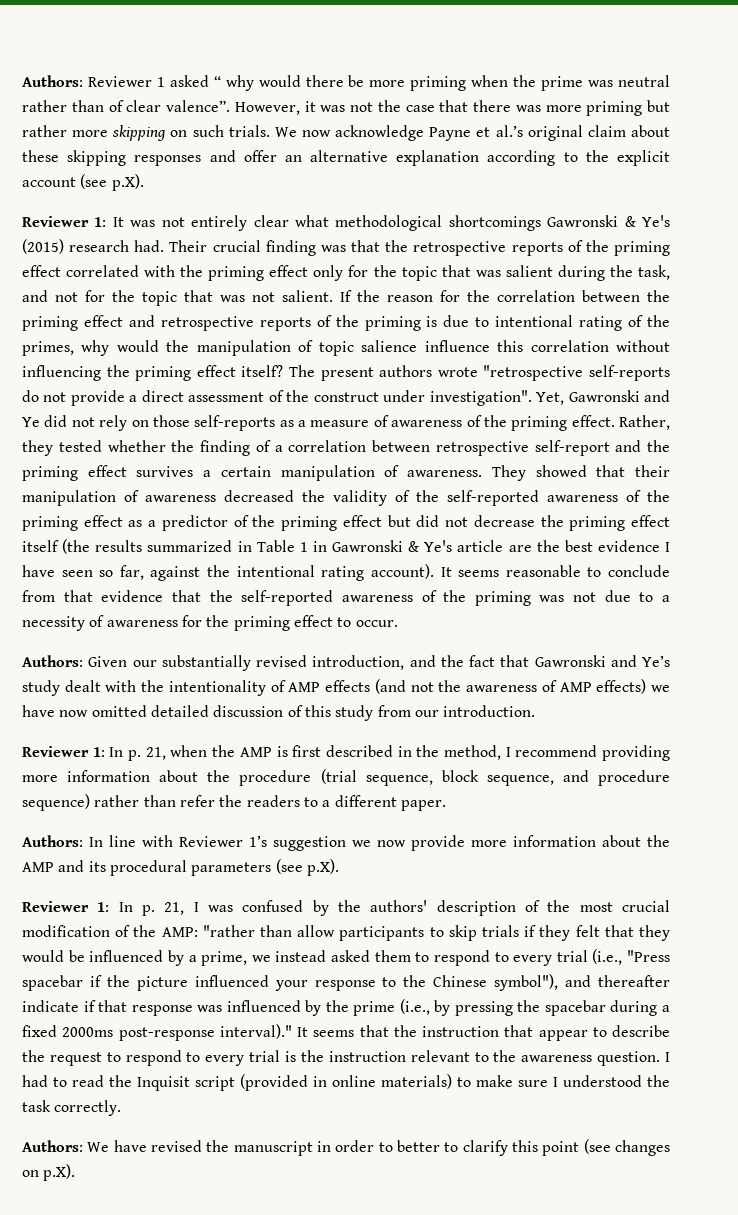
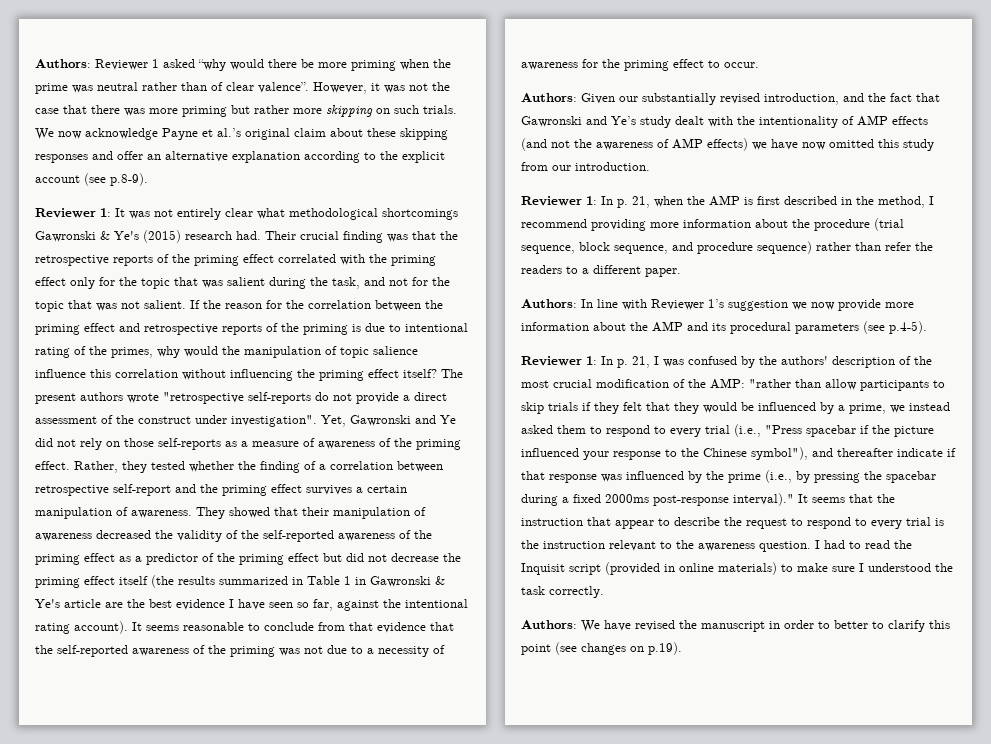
[213,75,254,91] “ why -> [198,59,226,71] “why
[111,174,144,191] p.X). -> [110,173,148,186] p.8-9).
[150,705,303,717] detailed discussion of -> (874, 143) none
[306,859,339,876] p.X). -> [889,321,927,334] p.4-5).
[43,1164,76,1181] p.X). -> [648,642,682,655] p.19).

